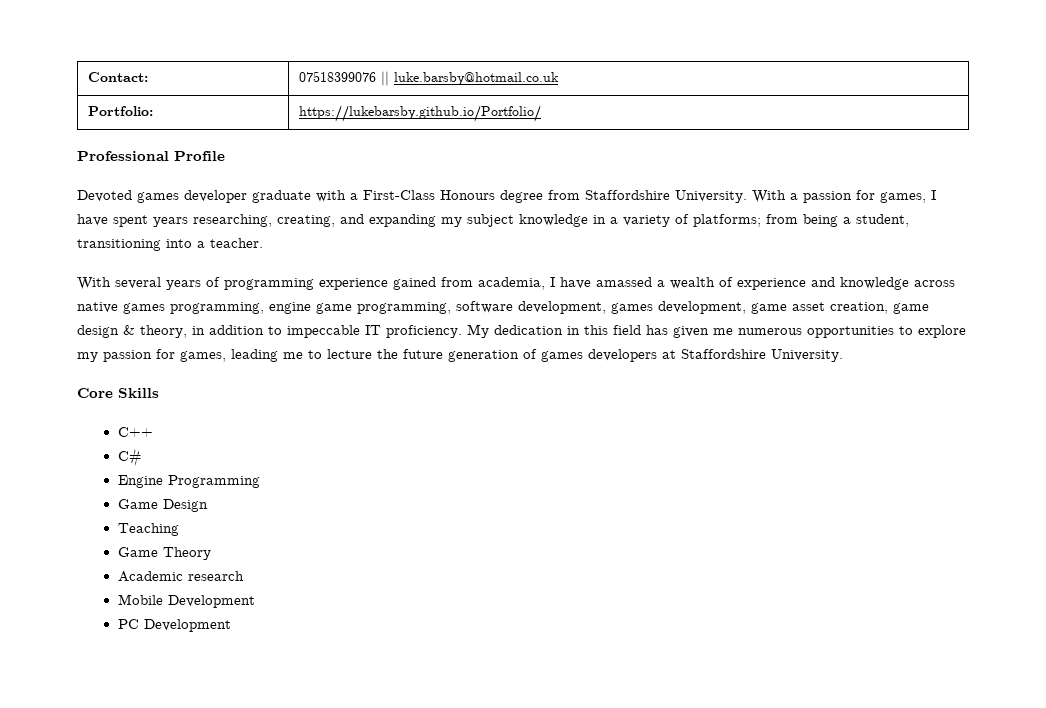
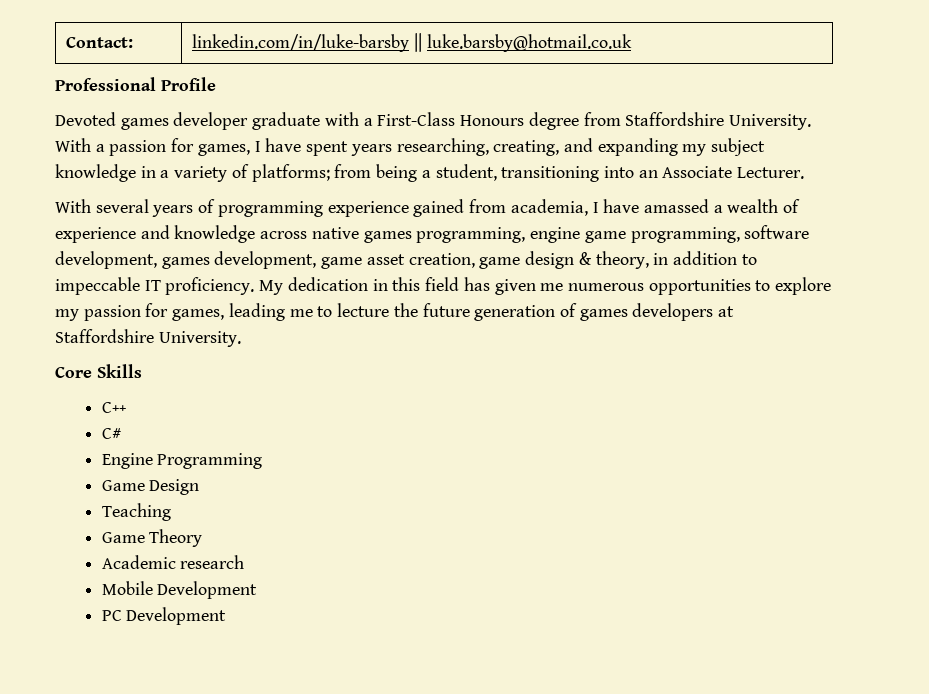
[298,71,376,82] 07518399076 -> [192,34,410,52] linkedin.com/in/luke-barsby
[87,106,153,116] [298,105,541,122] // Portfolio: | https://lukebarsby.github.io/Portfolio/ -> (632, 43) none
[197,238,263,248] a teacher. -> [638,166,805,179] an Associate Lecturer.

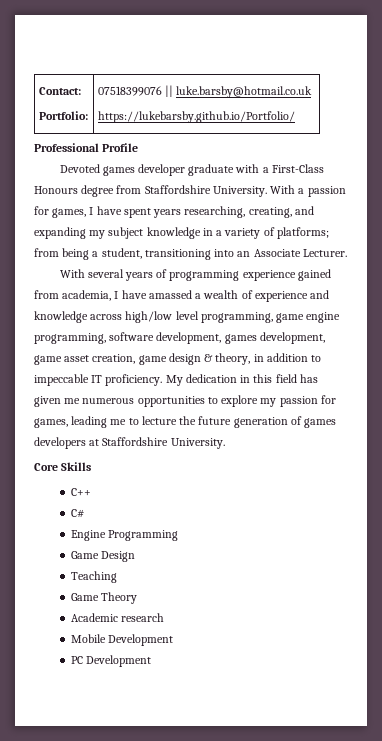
[192,34,410,52] | linkedin.com/in/luke-barsby -> [38,111,88,120] [97,86,162,96] // Portfolio: | 07518399076
(632, 43) none -> [97,111,295,123] // https://lukebarsby.github.io/Portfolio/
[311,227,626,243] native games programming, engine game -> [125,311,341,323] high/low level programming, game engine

